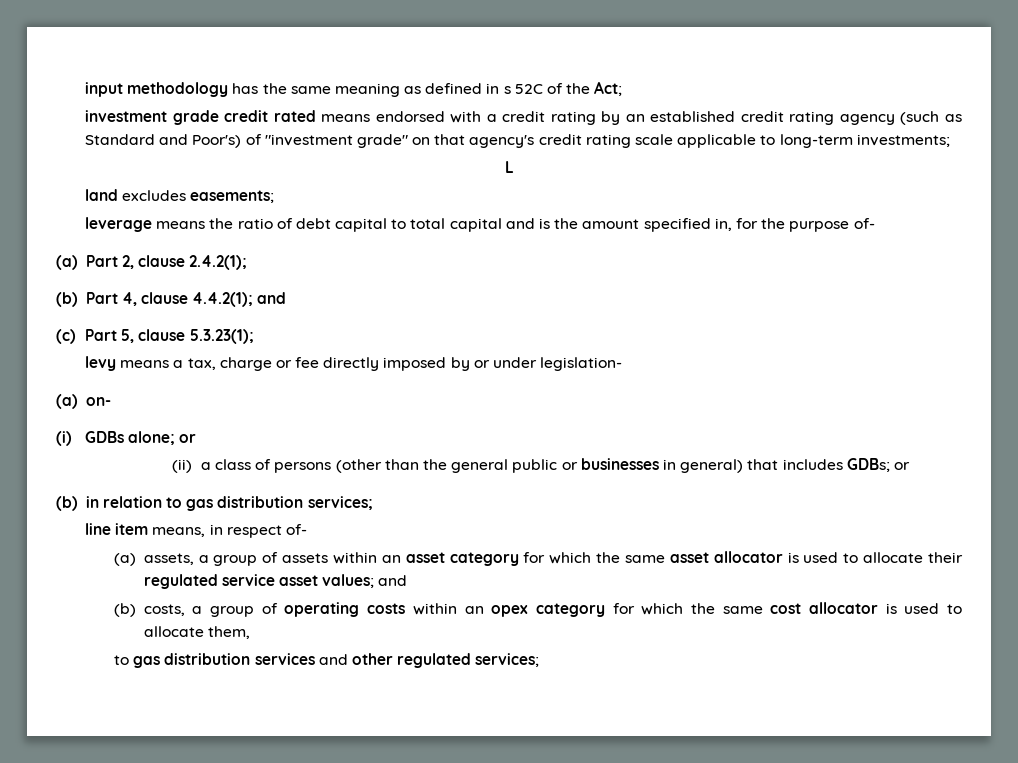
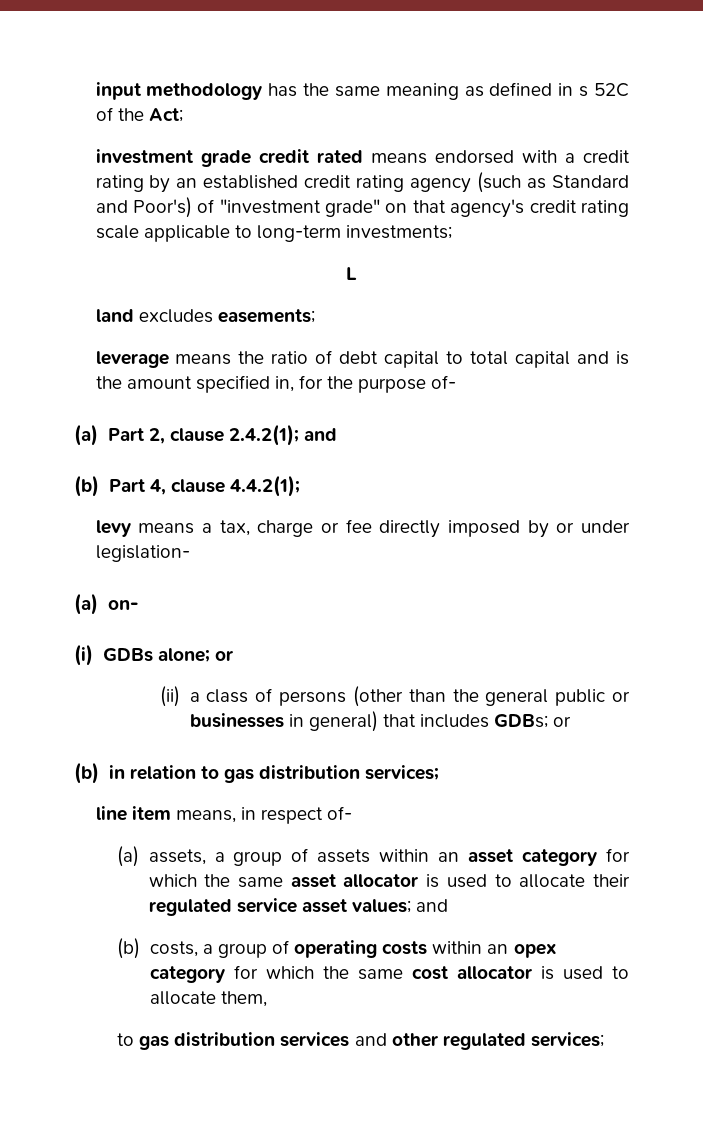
(248, 262) none -> [304,428,338,441] and
[257,292,287,304] [56,329,254,344] and // (c) Part 5, clause 5.3.23(1); -> (300, 486) none

